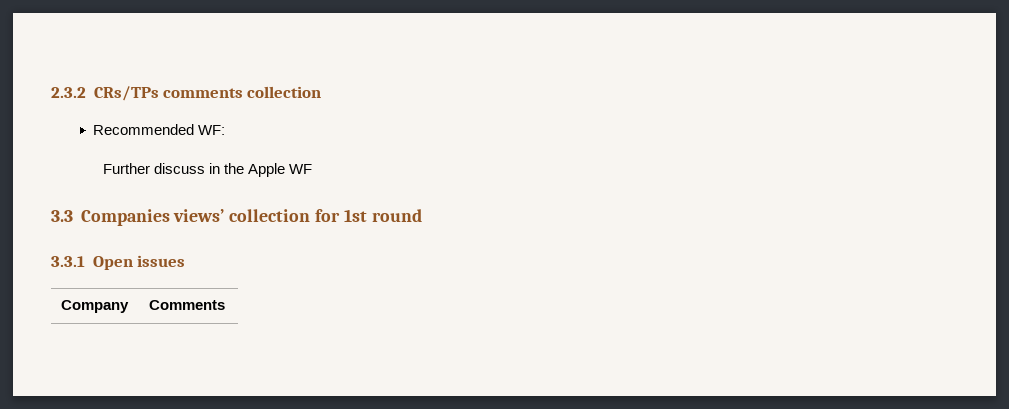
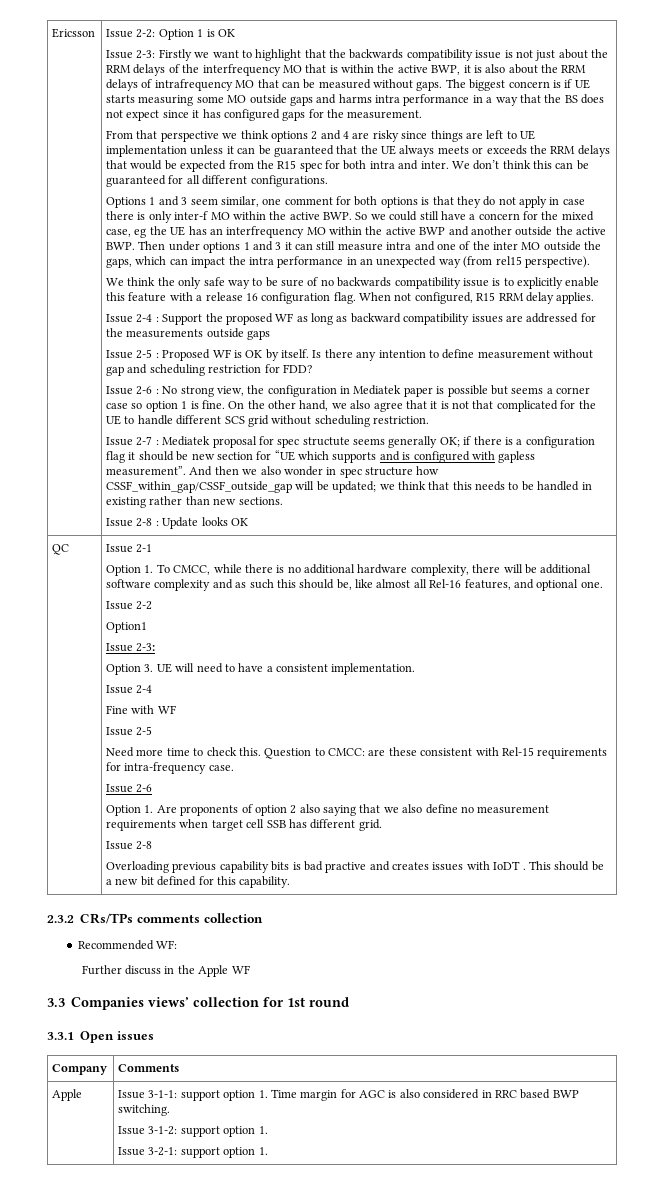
(51, 92) none -> [52,28,96,38] [106,29,235,40] [106,49,609,61] [106,64,587,76] [106,79,590,91] [106,94,605,106] [106,109,423,121] [106,130,536,142] [106,145,610,157] [106,160,589,172] [106,175,328,187] [106,196,585,208] [106,211,594,223] [106,226,607,238] [106,241,602,253] [106,256,590,268] [106,277,600,289] [106,292,595,304] [106,313,596,325] [106,328,271,340] [106,349,594,361] [106,364,312,376] [106,385,591,397] [106,400,596,412] [106,415,430,427] [106,436,595,448] [106,450,536,463] [106,466,440,478] [106,481,592,493] [106,496,283,508] [106,517,248,529] [52,544,70,555] [106,544,153,553] [106,564,592,576] [106,579,603,591] [106,601,153,610] [106,622,148,633] [106,643,156,652] [106,663,416,675] [106,685,153,694] [106,705,176,714] [106,726,153,736] [106,747,608,759] [106,762,234,774] [106,784,153,793] [106,804,550,816] [106,819,382,831] [106,841,153,850] [106,861,604,873] [106,876,291,888] Ericsson | Issue 2-2: Option 1 is OK // Issue 2-3: Firstly we want to highlight that the backwards compatibility issue is not just about the RRM delays of the interfrequency MO that is within the active BWP, it is also about the RRM delays of intrafrequency MO that can be measured without gaps. The biggest concern is if UE starts measuring some MO outside gaps and harms intra performance in a way that the BS does not expect since it has configured gaps for the measurement. // From that perspective we think options 2 and 4 are risky since things are left to UE implementation unless it can be guaranteed that the UE always meets or exceeds the RRM delays that would be expected from the R15 spec for both intra and inter. We don’t think this can be guaranteed for all different configurations. // Options 1 and 3 seem similar, one comment for both options is that they do not apply in case there is only inter-f MO within the active BWP. So we could still have a concern for the mixed case, eg the UE has an interfrequency MO within the active BWP and another outside the active BWP. Then under options 1 and 3 it can still measure intra and one of the inter MO outside the gaps, which can impact the intra performance in an unexpected way (from rel15 perspective). // We think the only safe way to be sure of no backwards compatibility issue is to explicitly enable this feature with a release 16 configuration flag. When not configured, R15 RRM delay applies. // Issue 2-4 : Support the proposed WF as long as backward compatibility issues are addressed for the measurements outside gaps // Issue 2-5 : Proposed WF is OK by itself. Is there any intention to define measurement without gap and scheduling restriction for FDD? // Issue 2-6 : No strong view, the configuration in Mediatek paper is possible but seems a corner case so option 1 is fine. On the other hand, we also agree that it is not that complicated for the UE to handle different SCS grid without scheduling restriction. // Issue 2-7 : Mediatek proposal for spec structute seems generally OK; if there is a configuration flag it should be new section for “UE which supports and is configured with gapless measurement”. And then we also wonder in spec structure how CSSF_within_gap/CSSF_outside_gap will be updated; we think that this needs to be handled in existing rather than new sections. // Issue 2-8 : Update looks OK // QC | Issue 2-1 // Option 1. To CMCC, while there is no additional hardware complexity, there will be additional software complexity and as such this should be, like almost all Rel-16 features, and optional one. // Issue 2-2 // Option1 // Issue 2-3: // Option 3. UE will need to have a consistent implementation. // Issue 2-4 // Fine with WF // Issue 2-5 // Need more time to check this. Question to CMCC: are these consistent with Rel-15 requirements for intra-frequency case. // Issue 2-6 // Option 1. Are proponents of option 2 also saying that we also define no measurement requirements when target cell SSB has different grid. // Issue 2-8 // Overloading previous capability bits is bad practive and creates issues with IoDT . This should be a new bit defined for this capability. //
(226, 305) none -> [52,1089,83,1101] [118,1089,579,1101] [118,1104,171,1116] [118,1126,268,1137] [118,1147,268,1158] // Apple | Issue 3-1-1: support option 1. Time margin for AGC is also considered in RRC based BWP switching. // Issue 3-1-2: support option 1. // Issue 3-2-1: support option 1.

